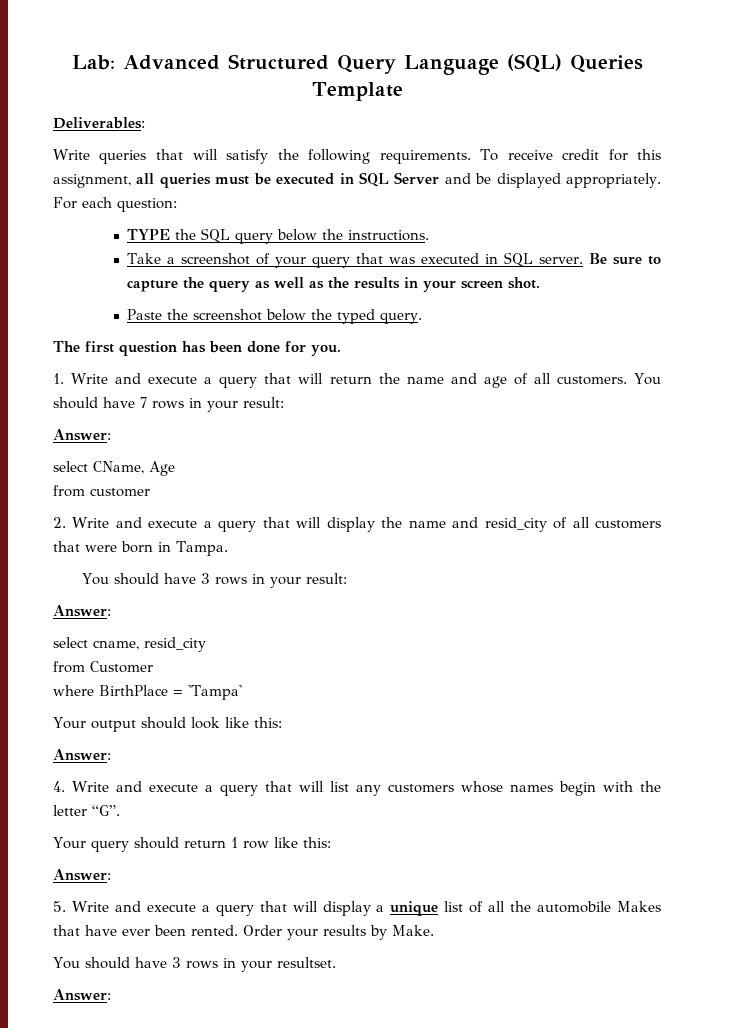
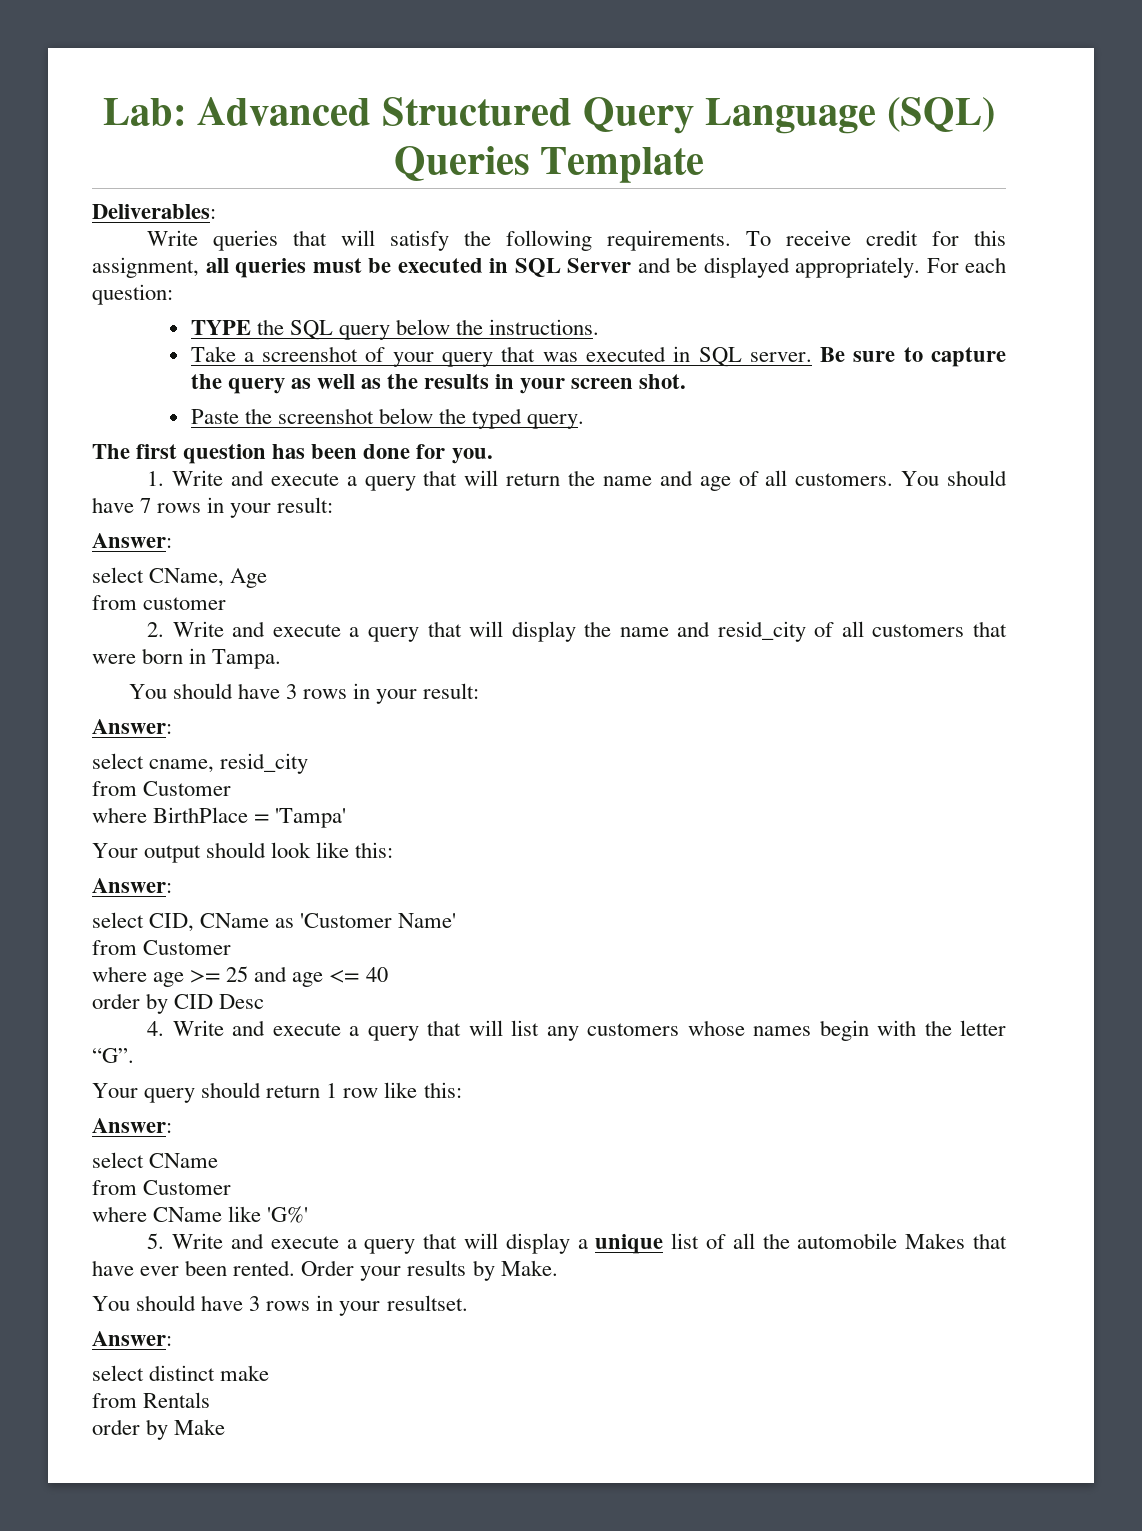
(111, 755) none -> [92,912,457,932] [92,940,232,955] [92,966,388,987] [92,993,265,1014] // select CID, CName as 'Customer Name' // from Customer // where age >= 25 and age <= 40 // order by CID Desc
(111, 875) none -> [92,1152,219,1168] [92,1180,232,1195] [92,1206,309,1223] // select CName // from Customer // where CName like 'G%'
(111, 995) none -> [92,1365,270,1381] [92,1392,211,1408] [92,1419,226,1440] // select distinct make // from Rentals // order by Make

